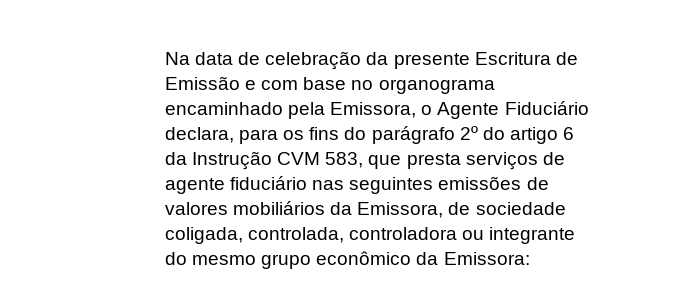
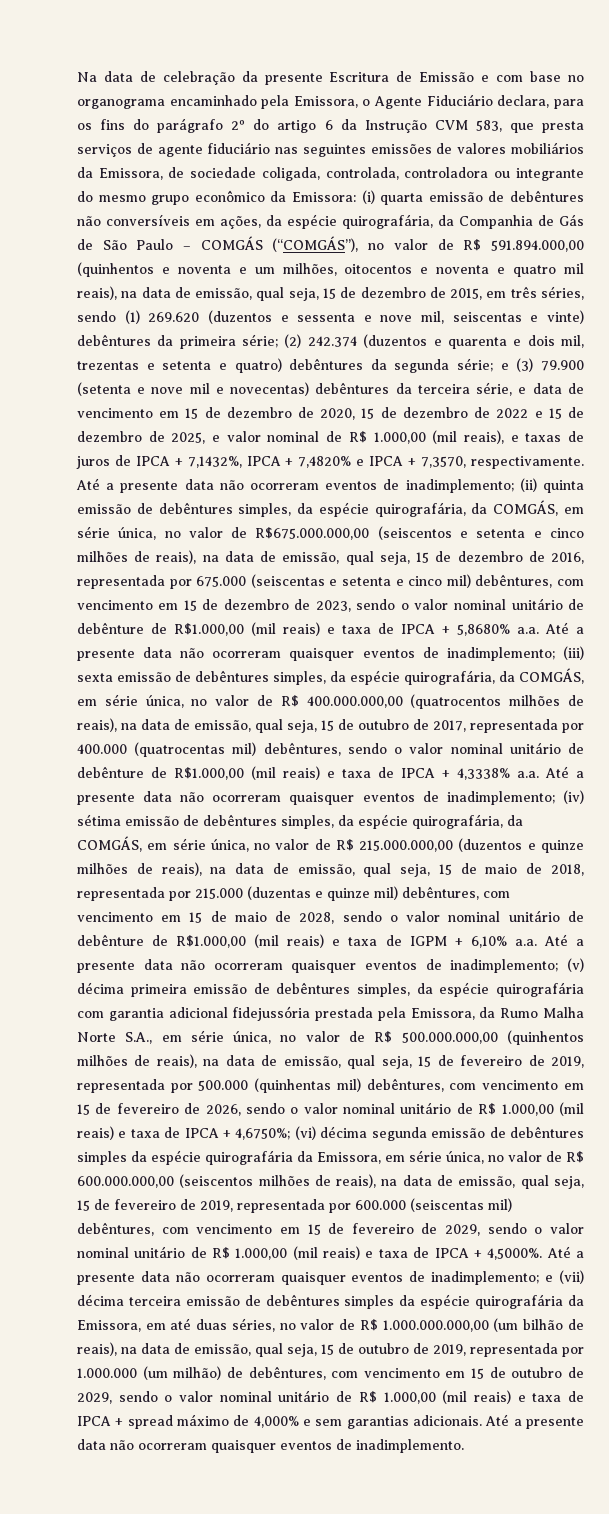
(530, 258) none -> [361,190,584,205] [76,214,584,229] [76,236,584,252] [76,262,584,277] [76,286,584,301] [76,310,585,324] [76,334,584,349] [76,358,584,373] [76,382,584,396] [76,407,584,420] [76,430,584,444] [75,455,584,469] [75,478,584,493] [76,500,584,517] [76,526,584,540] [76,550,584,565] [76,574,584,589] [76,598,584,612] [76,622,584,636] [76,646,584,661] [76,668,584,685] [76,694,584,709] [76,718,584,733] [76,742,584,757] [76,766,584,780] [76,790,584,805] [76,814,523,829] [76,836,584,853] [76,862,584,877] [76,886,510,901] [76,910,584,924] [76,934,584,948] [76,958,585,973] [76,982,584,997] [76,1006,584,1021] [76,1030,584,1045] [76,1054,584,1069] [76,1078,585,1093] [76,1102,584,1116] [76,1126,584,1141] [76,1150,584,1165] [76,1174,584,1189] [76,1198,512,1213] [76,1222,584,1236] [76,1246,584,1260] [76,1270,585,1285] [76,1294,585,1309] [76,1318,584,1332] [76,1342,584,1357] [76,1366,584,1380] [76,1390,584,1404] [76,1414,584,1429] [76,1439,464,1453] (i) quarta emissão de debêntures não conversíveis em ações, da espécie quirografária, da Companhia de Gás de São Paulo – COMGÁS (“COMGÁS”), no valor de R$ 591.894.000,00 (quinhentos e noventa e um milhões, oitocentos e noventa e quatro mil reais), na data de emissão, qual seja, 15 de dezembro de 2015, em três séries, sendo (1) 269.620 (duzentos e sessenta e nove mil, seiscentas e vinte) debêntures da primeira série; (2) 242.374 (duzentos e quarenta e dois mil, trezentas e setenta e quatro) debêntures da segunda série; e (3) 79.900 (setenta e nove mil e novecentas) debêntures da terceira série, e data de vencimento em 15 de dezembro de 2020, 15 de dezembro de 2022 e 15 de dezembro de 2025, e valor nominal de R$ 1.000,00 (mil reais), e taxas de juros de IPCA + 7,1432%, IPCA + 7,4820% e IPCA + 7,3570, respectivamente. Até a presente data não ocorreram eventos de inadimplemento; (ii) quinta emissão de debêntures simples, da espécie quirografária, da COMGÁS, em série única, no valor de R$675.000.000,00 (seiscentos e setenta e cinco milhões de reais), na data de emissão, qual seja, 15 de dezembro de 2016, representada por 675.000 (seiscentas e setenta e cinco mil) debêntures, com vencimento em 15 de dezembro de 2023, sendo o valor nominal unitário de debênture de R$1.000,00 (mil reais) e taxa de IPCA + 5,8680% a.a. Até a presente data não ocorreram quaisquer eventos de inadimplemento; (iii) sexta emissão de debêntures simples, da espécie quirografária, da COMGÁS, em série única, no valor de R$ 400.000.000,00 (quatrocentos milhões de reais), na data de emissão, qual seja, 15 de outubro de 2017, representada por 400.000 (quatrocentas mil) debêntures, sendo o valor nominal unitário de debênture de R$1.000,00 (mil reais) e taxa de IPCA + 4,3338% a.a. Até a presente data não ocorreram quaisquer eventos de inadimplemento; (iv) sétima emissão de debêntures simples, da espécie quirografária, da COMGÁS, em série única, no valor de R$ 215.000.000,00 (duzentos e quinze milhões de reais), na data de emissão, qual seja, 15 de maio de 2018, representada por 215.000 (duzentas e quinze mil) debêntures, com vencimento em 15 de maio de 2028, sendo o valor nominal unitário de debênture de R$1.000,00 (mil reais) e taxa de IGPM + 6,10% a.a. Até a presente data não ocorreram quaisquer eventos de inadimplemento; (v) décima primeira emissão de debêntures simples, da espécie quirografária com garantia adicional fidejussória prestada pela Emissora, da Rumo Malha Norte S.A., em série única, no valor de R$ 500.000.000,00 (quinhentos milhões de reais), na data de emissão, qual seja, 15 de fevereiro de 2019, representada por 500.000 (quinhentas mil) debêntures, com vencimento em 15 de fevereiro de 2026, sendo o valor nominal unitário de R$ 1.000,00 (mil reais) e taxa de IPCA + 4,6750%; (vi) décima segunda emissão de debêntures simples da espécie quirografária da Emissora, em série única, no valor de R$ 600.000.000,00 (seiscentos milhões de reais), na data de emissão, qual seja, 15 de fevereiro de 2019, representada por 600.000 (seiscentas mil) debêntures, com vencimento em 15 de fevereiro de 2029, sendo o valor nominal unitário de R$ 1.000,00 (mil reais) e taxa de IPCA + 4,5000%. Até a presente data não ocorreram quaisquer eventos de inadimplemento; e (vii) décima terceira emissão de debêntures simples da espécie quirografária da Emissora, em até duas séries, no valor de R$ 1.000.000.000,00 (um bilhão de reais), na data de emissão, qual seja, 15 de outubro de 2019, representada por 1.000.000 (um milhão) de debêntures, com vencimento em 15 de outubro de 2029, sendo o valor nominal unitário de R$ 1.000,00 (mil reais) e taxa de IPCA + spread máximo de 4,000% e sem garantias adicionais. Até a presente data não ocorreram quaisquer eventos de inadimplemento.

